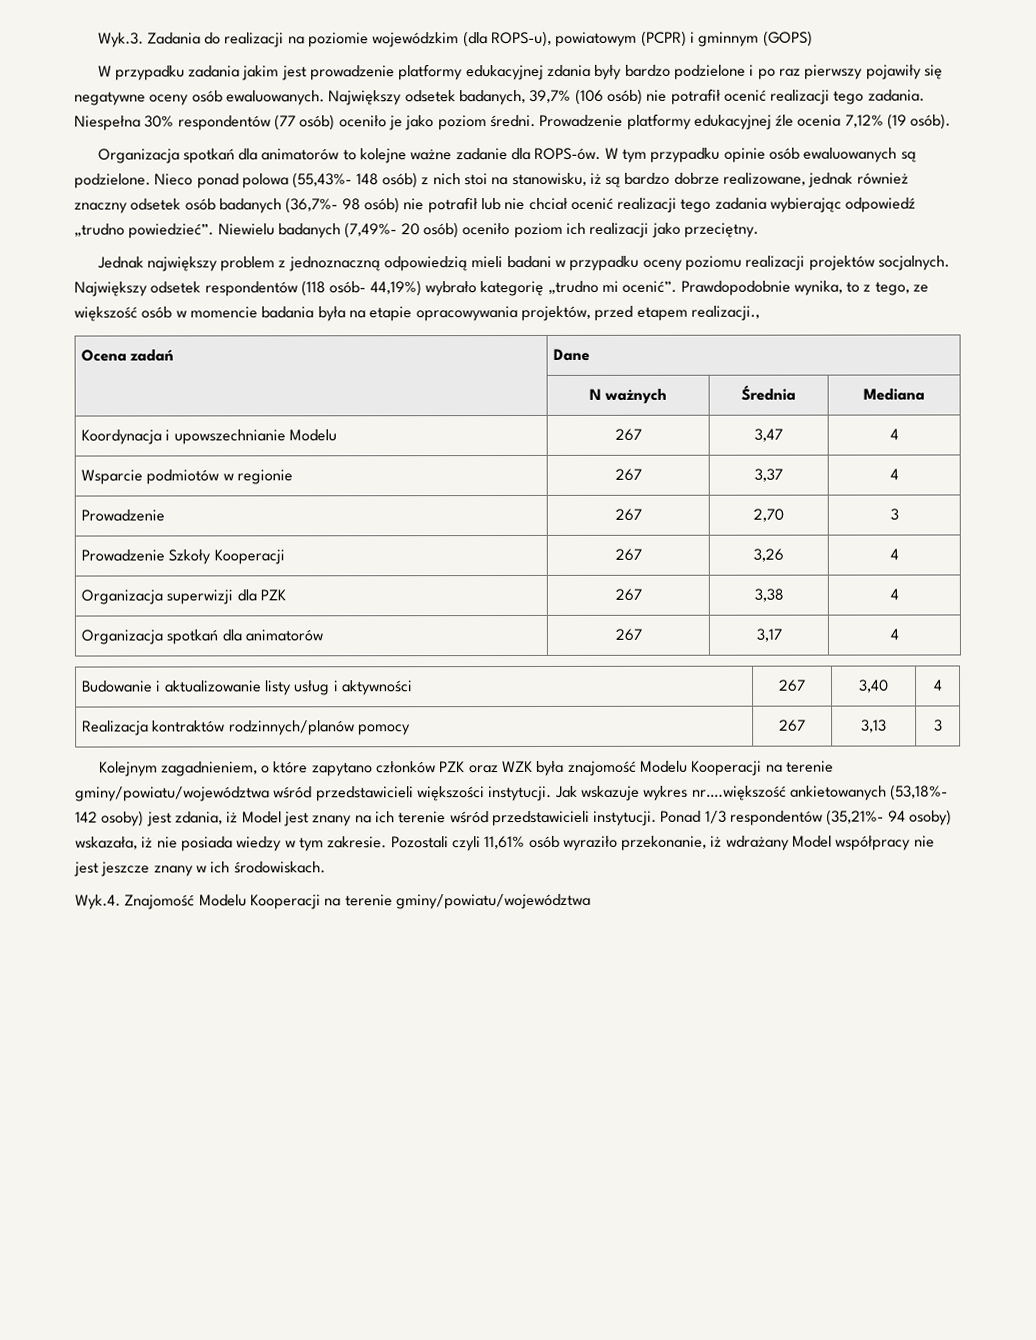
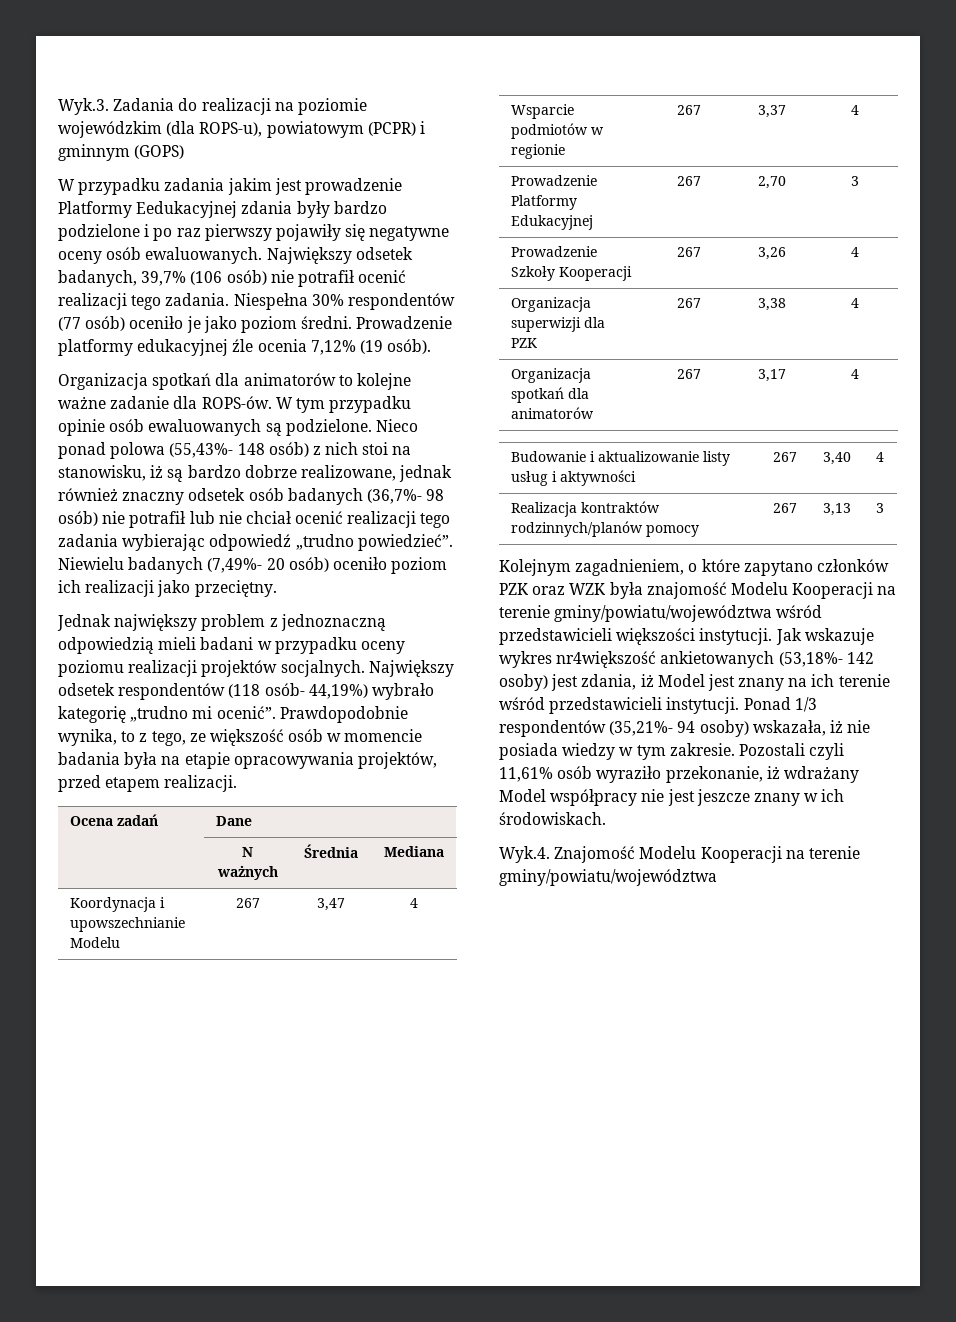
[398,64,544,81] platformy edukacyjnej -> [58,201,238,218] Platformy Eedukacyjnej
[690,305,760,321] realizacji., -> [164,775,238,792] realizacji.
(165, 515) none -> [511,195,578,210] [511,215,594,230] Platformy Edukacyjnej
[691,785,787,801] nr….większość -> [556,651,657,668] nr4większość

